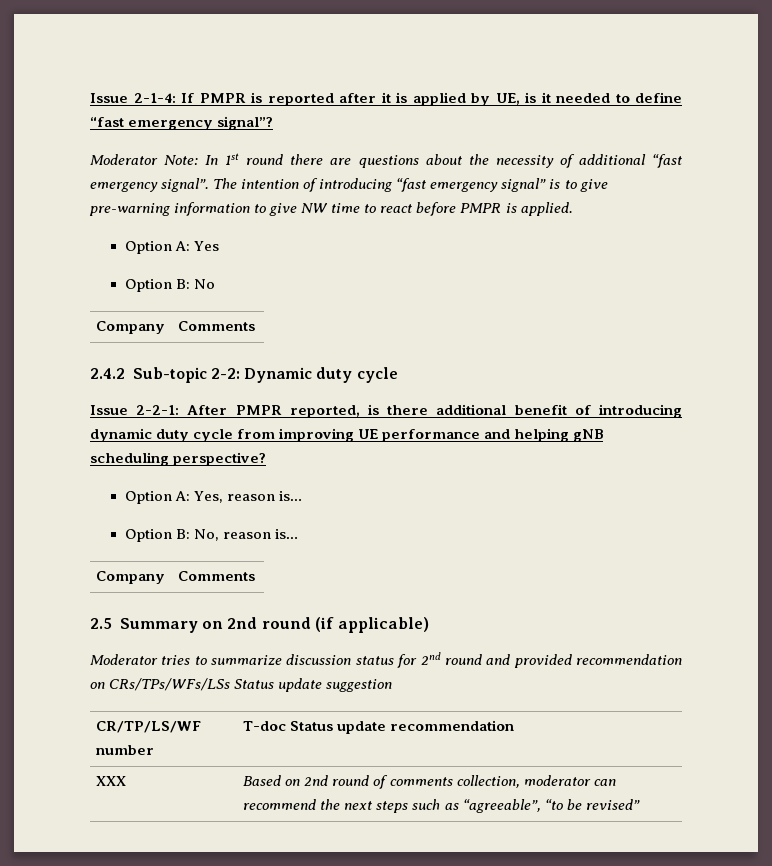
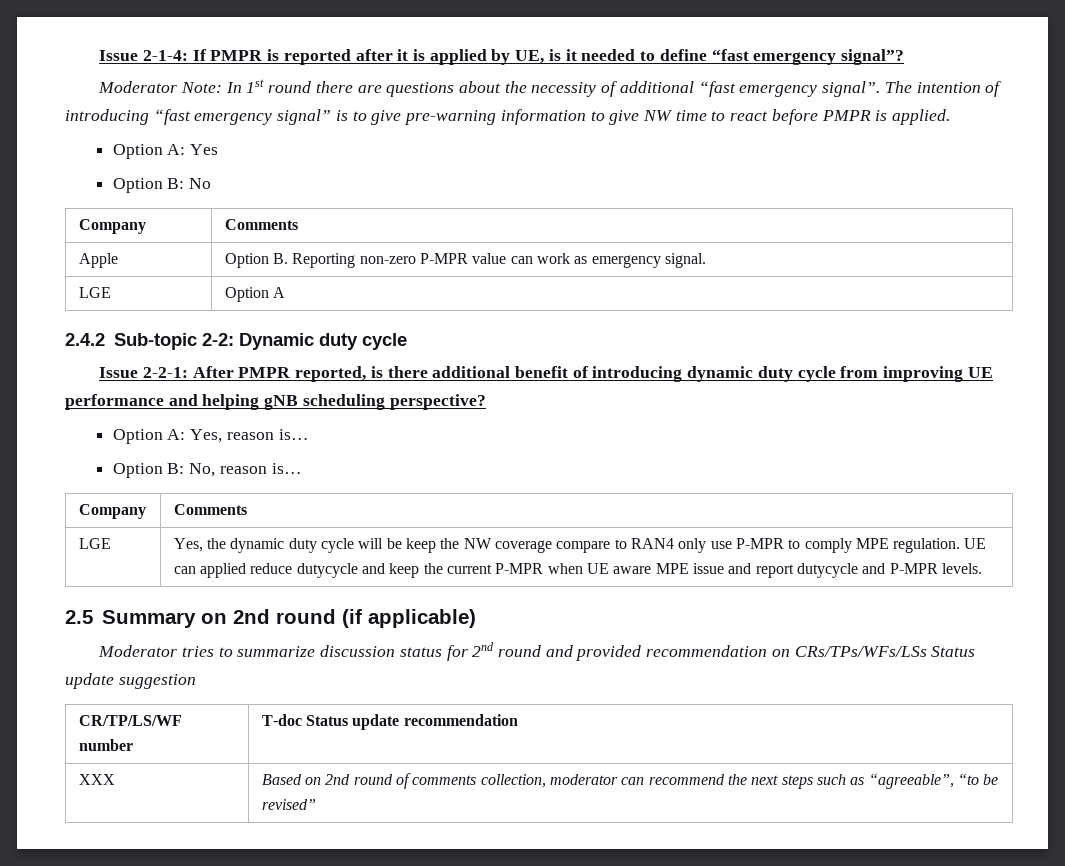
(256, 326) none -> [78,253,118,268] [224,253,706,268] [78,287,111,298] [224,287,286,302] // Apple | Option B. Reporting non-zero P-MPR value can work as emergency signal. // LGE | Option A
(256, 576) none -> [78,538,111,549] [173,538,987,553] [173,563,982,578] // LGE | Yes, the dynamic duty cycle will be keep the NW coverage compare to RAN4 only use P-MPR to comply MPE regulation. UE can applied reduce dutycycle and keep the current P-MPR when UE aware MPE issue and report dutycycle and P-MPR levels.

